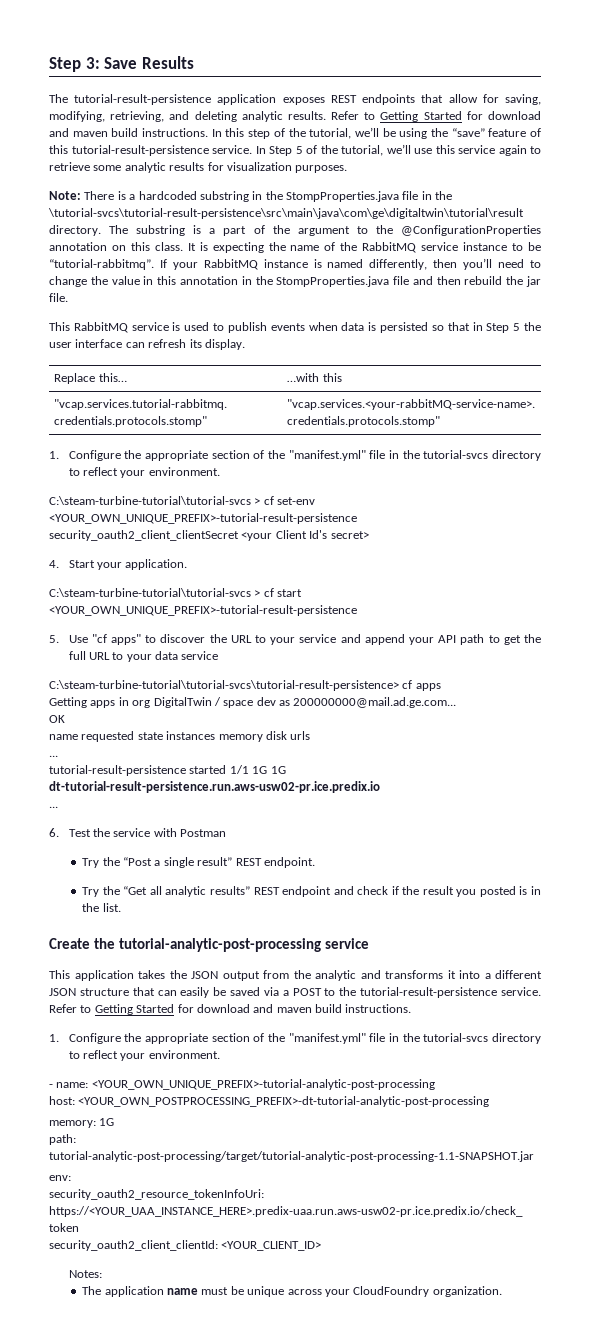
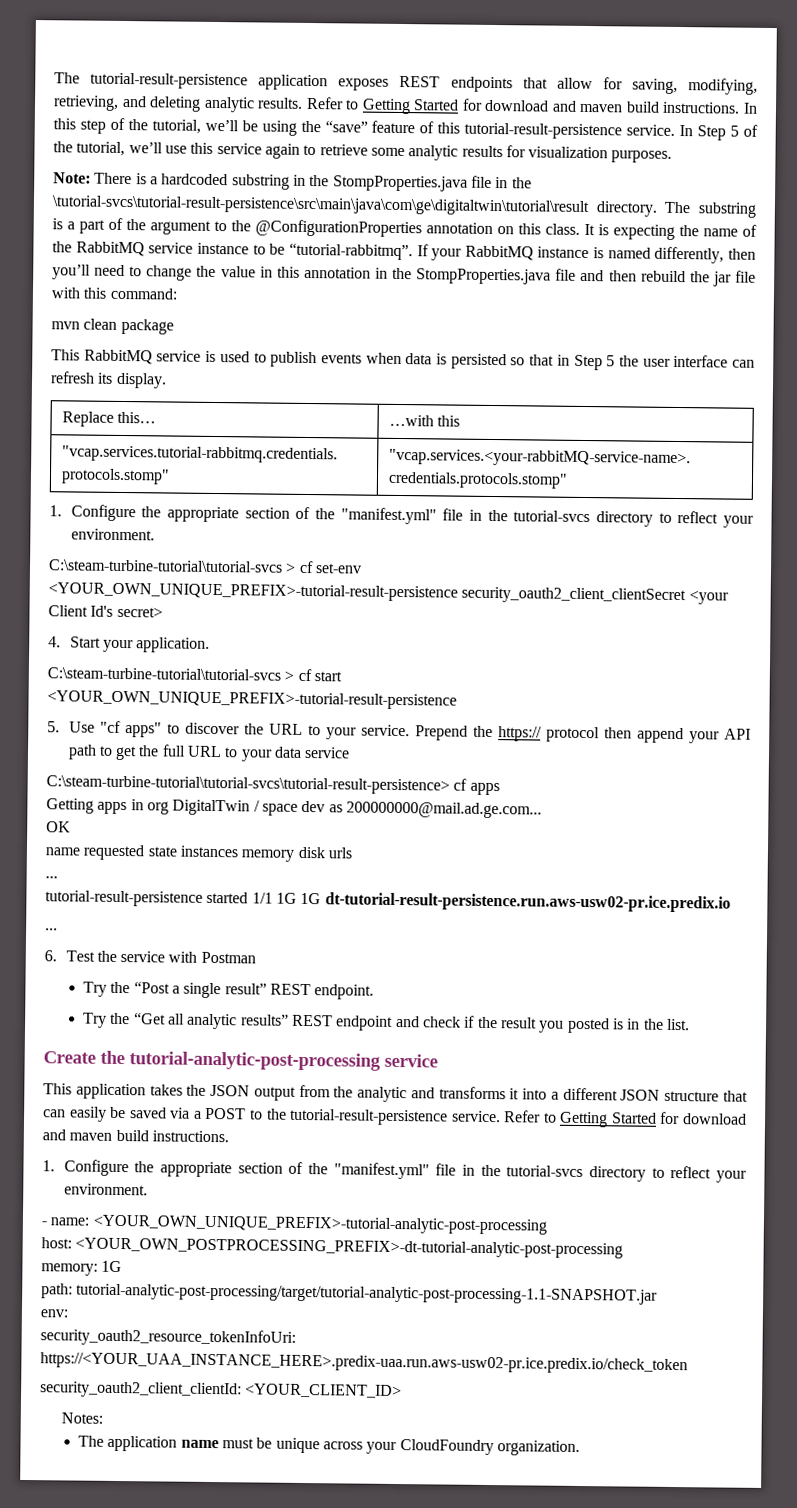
[49,56,194,72] Step 3: Save Results // -> (54, 78) none
[49,293,68,302] file. -> [734,270,756,283] [51,287,178,300] [51,318,174,335] file with this command: // mvn clean package
[299,634,361,643] service and -> [360,724,632,743] service. Prepend the https:// protocol then

